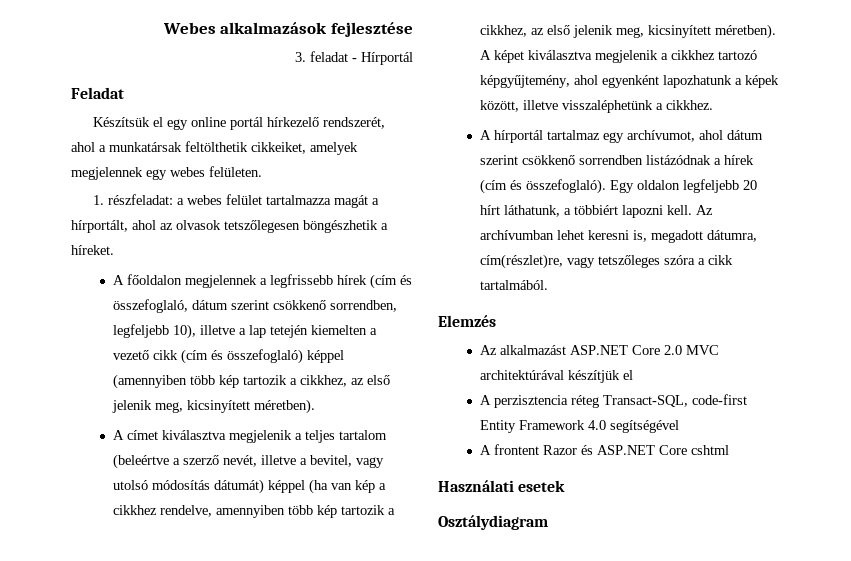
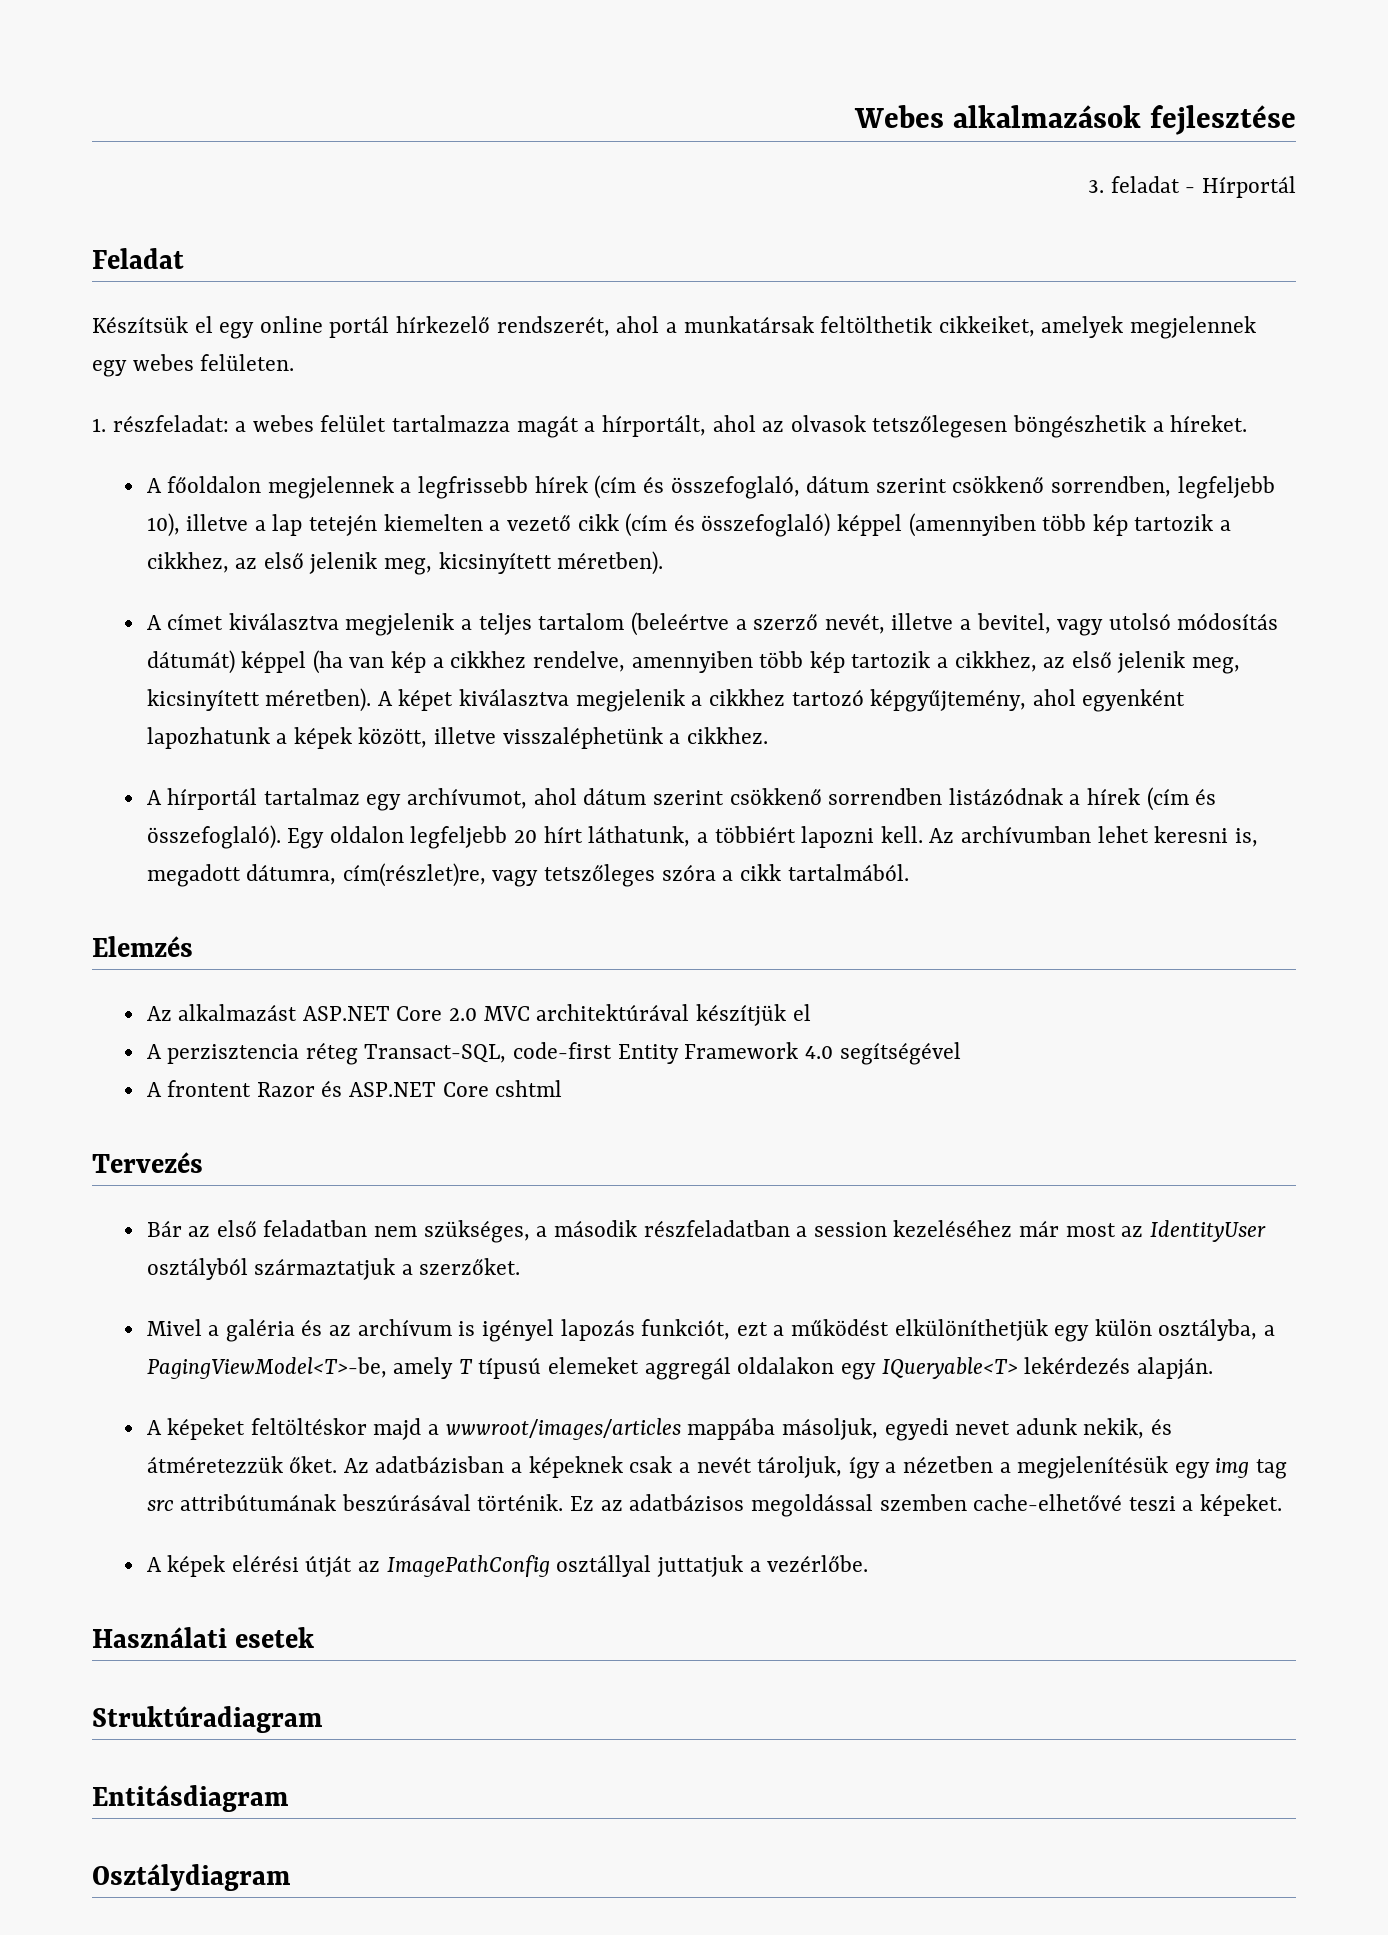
(730, 450) none -> [92,1152,203,1173] [146,1220,1266,1243] [146,1258,521,1280] [146,1319,1276,1342] [146,1357,1213,1380] [146,1418,1172,1441] [146,1456,1288,1479] [146,1494,1282,1517] [146,1555,869,1577] // Tervezés // Bár az első feladatban nem szükséges, a második részfeladatban a session kezeléséhez már most az IdentityUser osztályból származtatjuk a szerzőket. // Mivel a galéria és az archívum is igényel lapozás funkciót, ezt a működést elkülöníthetjük egy külön osztályba, a PagingViewModel<T>-be, amely T típusú elemeket aggregál oldalakon egy IQueryable<T> lekérdezés alapján. // A képeket feltöltéskor majd a wwwroot/images/articles mappába másoljuk, egyedi nevet adunk nekik, és átméretezzük őket. Az adatbázisban a képeknek csak a nevét tároljuk, így a nézetben a megjelenítésük egy img tag src attribútumának beszúrásával történik. Ez az adatbázisos megoldással szemben cache-elhetővé teszi a képeket. // A képek elérési útját az ImagePathConfig osztállyal juttatjuk a vezérlőbe.
(566, 486) none -> [92,1706,322,1733] [92,1785,288,1812] // Struktúradiagram // Entitásdiagram

